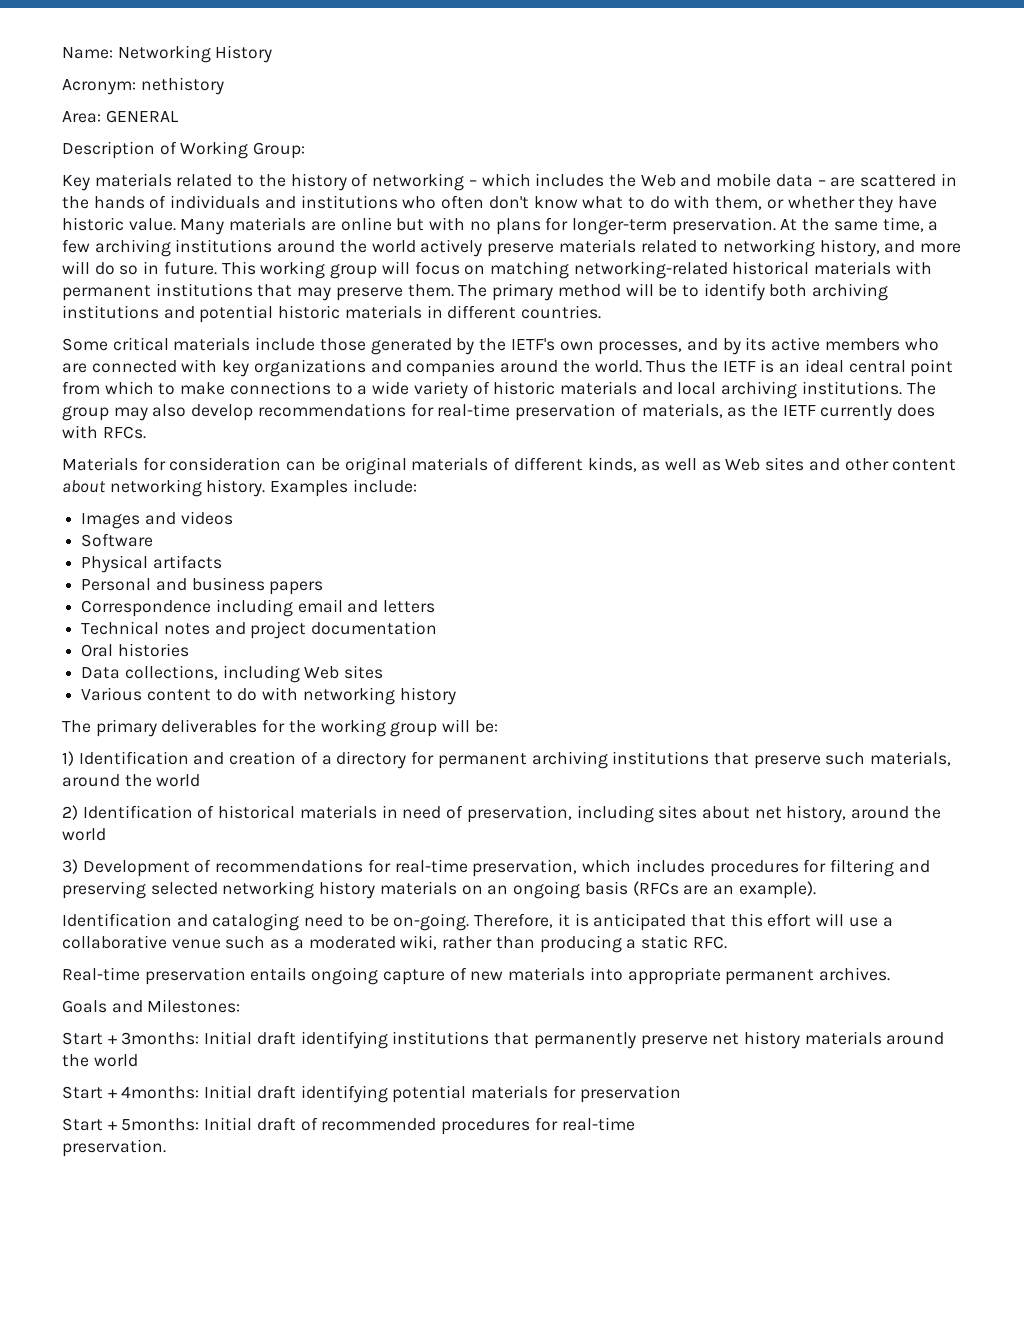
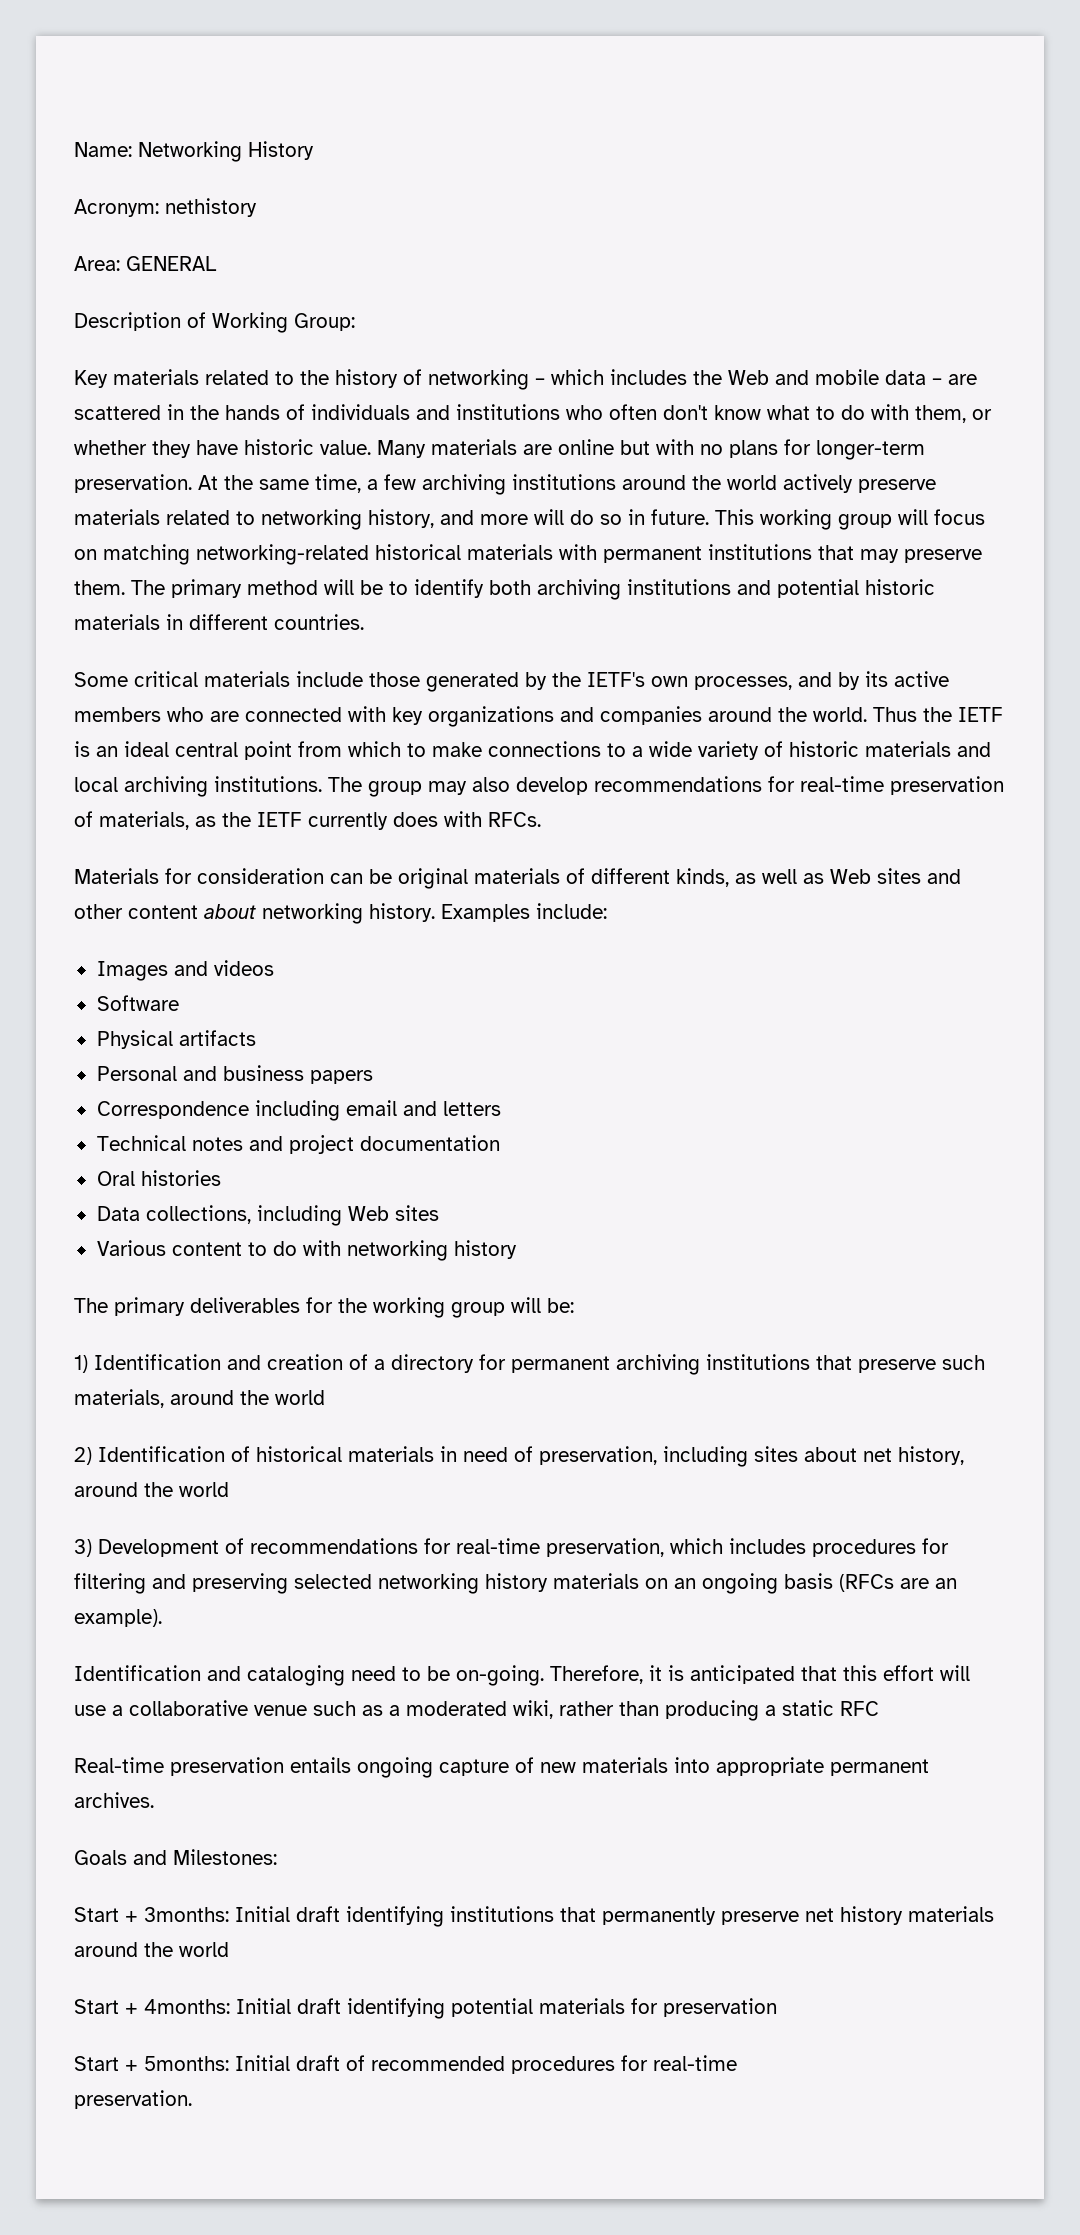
[692,936,727,949] RFC. -> [840,1701,879,1716] RFC

